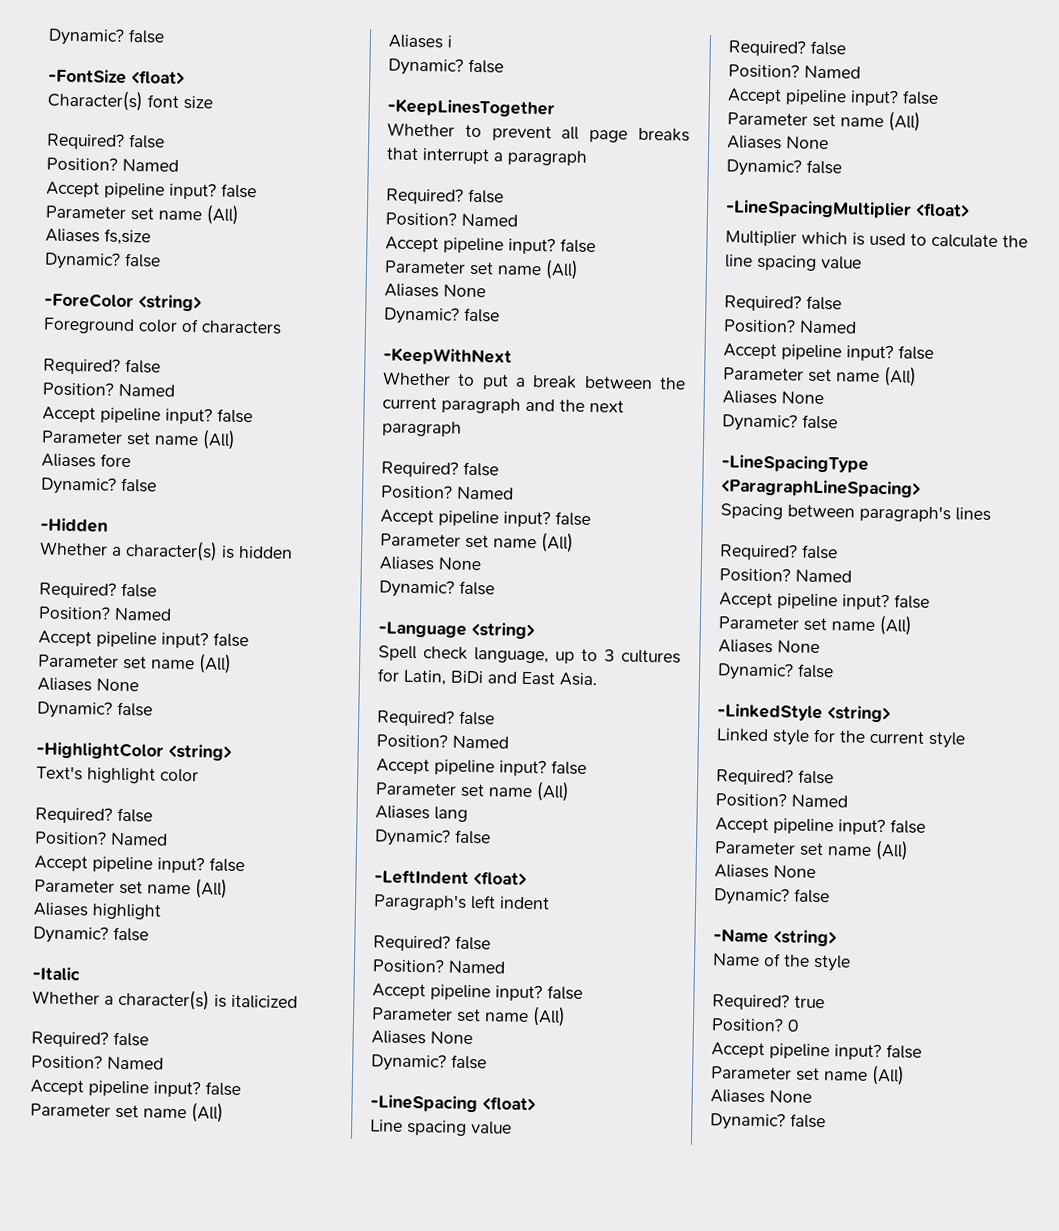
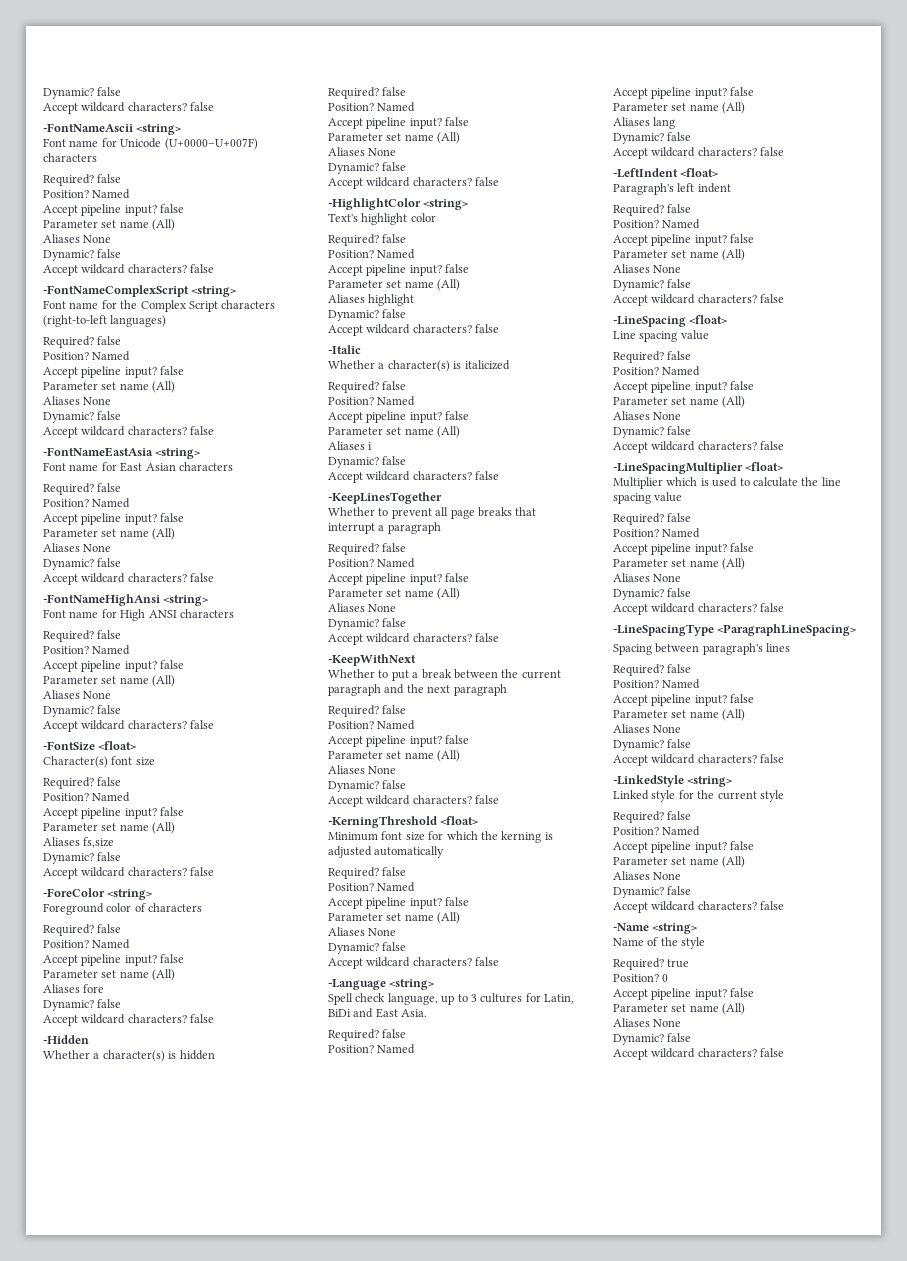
[48,27,165,46] Dynamic? false -> [43,87,122,99] [43,102,215,114] [43,123,182,135] [43,138,258,150] [43,153,97,162] [43,174,122,186] [43,189,131,199] [43,204,185,216] [43,219,176,231] [43,234,112,243] [43,249,122,261] [43,264,215,276] [43,285,237,297] [43,300,276,312] [43,315,167,327] [43,336,122,348] [43,351,131,361] [43,366,185,378] [43,381,176,393] [43,396,112,405] [43,411,122,423] [43,426,215,438] [43,447,201,459] [43,462,233,472] [43,483,122,495] [43,498,131,508] [43,513,185,525] [43,528,176,540] [43,543,112,552] [43,558,122,570] [43,573,215,585] [43,594,209,606] [43,609,234,621] [43,630,122,642] [43,645,131,655] [43,660,185,672] [43,675,176,687] [43,690,112,699] [43,705,122,717] [43,720,215,732] Dynamic? false // Accept wildcard characters? false // -FontNameAscii <string> // Font name for Unicode (U+0000–U+007F) characters // Required? false // Position? Named // Accept pipeline input? false // Parameter set name (All) // Aliases None // Dynamic? false // Accept wildcard characters? false // -FontNameComplexScript <string> // Font name for the Complex Script characters (right-to-left languages) // Required? false // Position? Named // Accept pipeline input? false // Parameter set name (All) // Aliases None // Dynamic? false // Accept wildcard characters? false // -FontNameEastAsia <string> // Font name for East Asian characters // Required? false // Position? Named // Accept pipeline input? false // Parameter set name (All) // Aliases None // Dynamic? false // Accept wildcard characters? false // -FontNameHighAnsi <string> // Font name for High ANSI characters // Required? false // Position? Named // Accept pipeline input? false // Parameter set name (All) // Aliases None // Dynamic? false // Accept wildcard characters? false
(161, 260) none -> [43,867,215,879] // Accept wildcard characters? false
(157, 485) none -> [43,1014,215,1026] // Accept wildcard characters? false
(153, 709) none -> [328,177,500,189] // Accept wildcard characters? false
(149, 934) none -> [328,324,500,336] // Accept wildcard characters? false
(504, 66) none -> [328,471,500,483] // Accept wildcard characters? false
(500, 315) none -> [328,633,500,645] // Accept wildcard characters? false
(495, 588) none -> [328,795,500,807] [328,816,479,828] [328,831,553,843] [328,846,445,858] [328,867,407,879] [328,882,416,892] [328,897,470,909] [328,912,461,924] [328,927,397,936] [328,942,407,954] [328,957,500,969] // Accept wildcard characters? false // -KerningThreshold <float> // Minimum font size for which the kerning is adjusted automatically // Required? false // Position? Named // Accept pipeline input? false // Parameter set name (All) // Aliases None // Dynamic? false // Accept wildcard characters? false
(491, 837) none -> [613,147,785,159] // Accept wildcard characters? false
(487, 1062) none -> [613,294,785,306] // Accept wildcard characters? false
(842, 167) none -> [613,441,785,453] // Accept wildcard characters? false
(838, 422) none -> [613,603,785,615] // Accept wildcard characters? false
(834, 671) none -> [613,754,785,766] // Accept wildcard characters? false
(830, 896) none -> [613,901,785,913] // Accept wildcard characters? false
(826, 1121) none -> [613,1048,785,1060] // Accept wildcard characters? false

